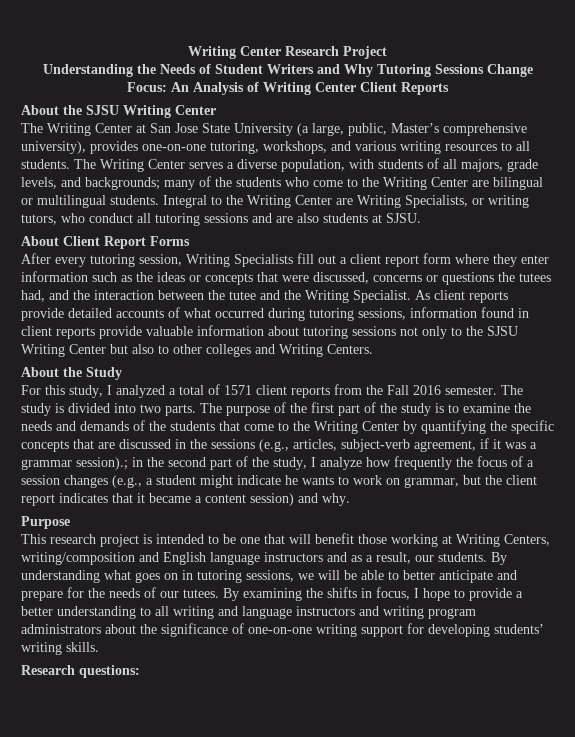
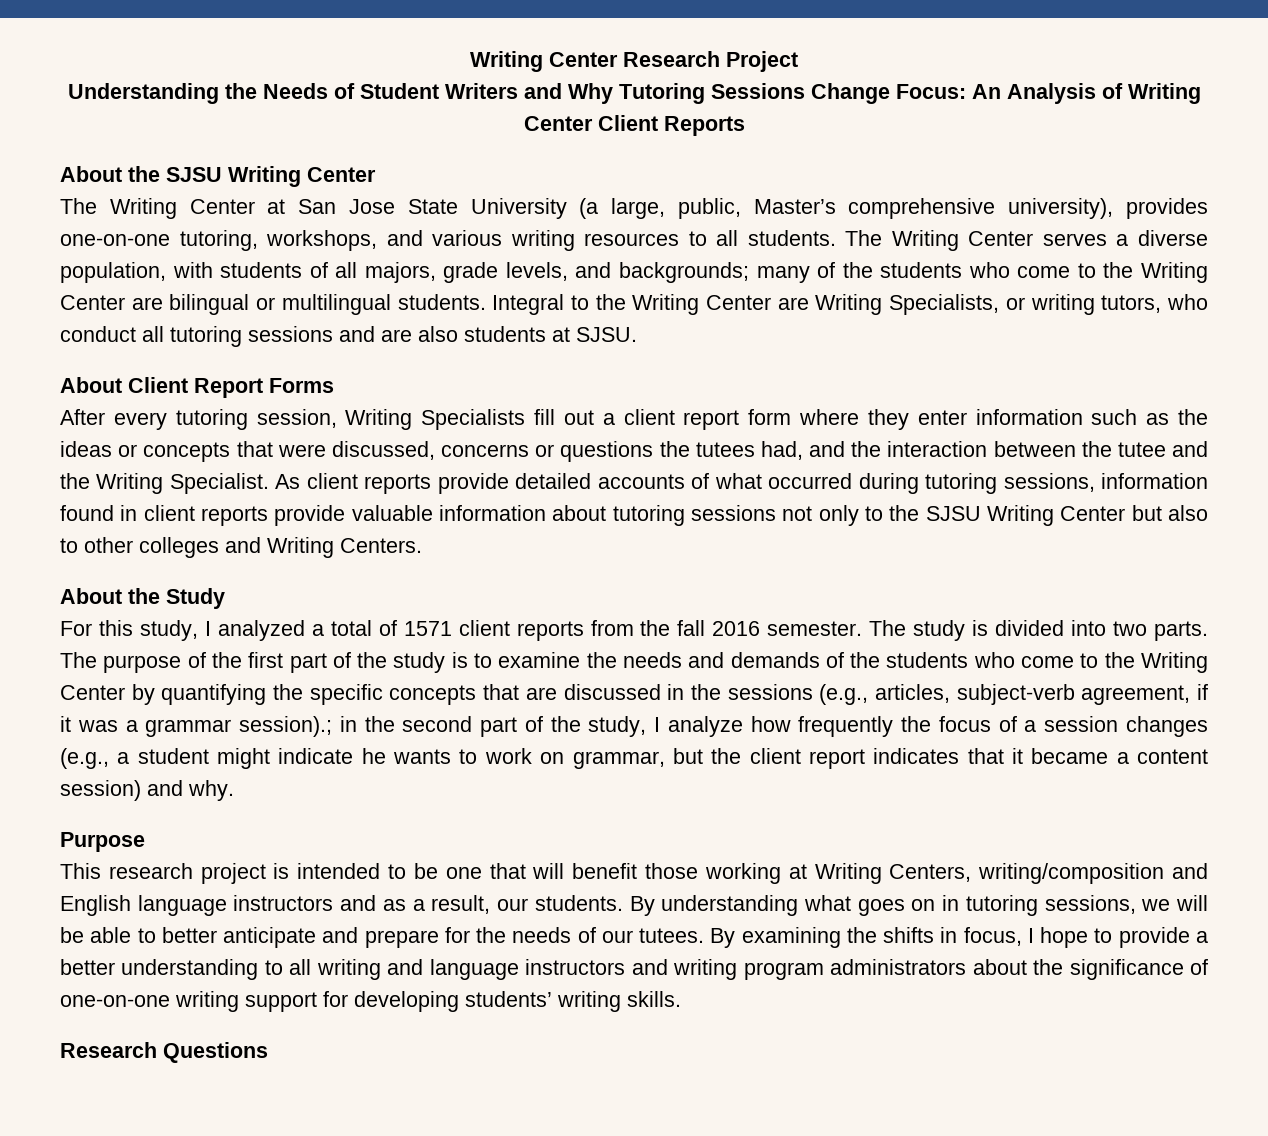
[387,385,409,395] Fall -> [677,620,706,636] fall
[219,421,240,431] that -> [973,652,1015,668] who
[79,665,140,678] questions: -> [163,1042,268,1063] Questions

